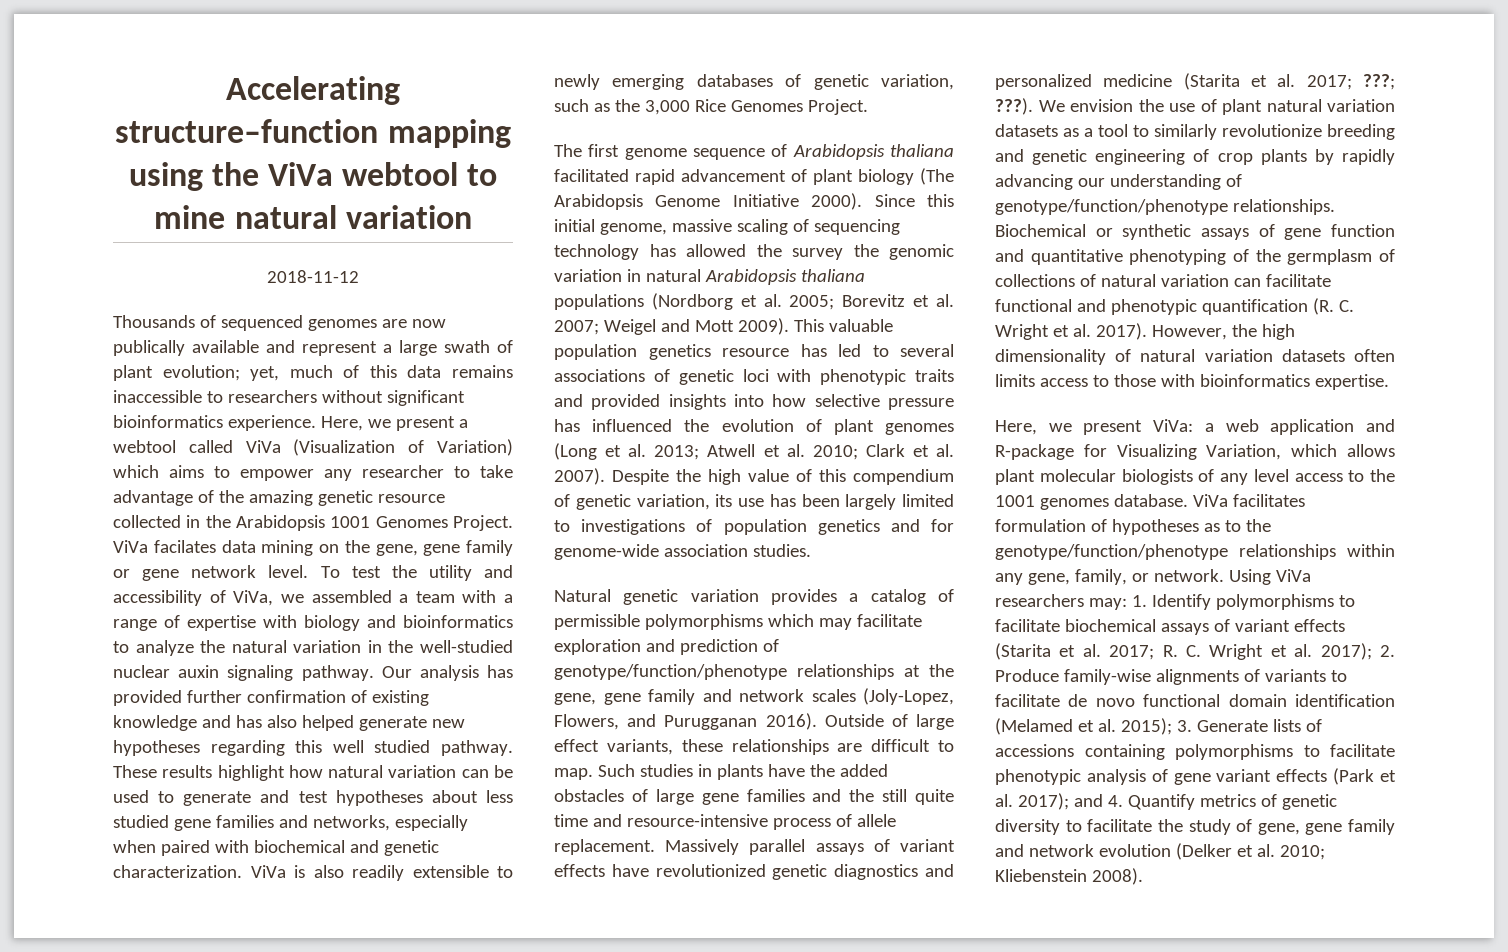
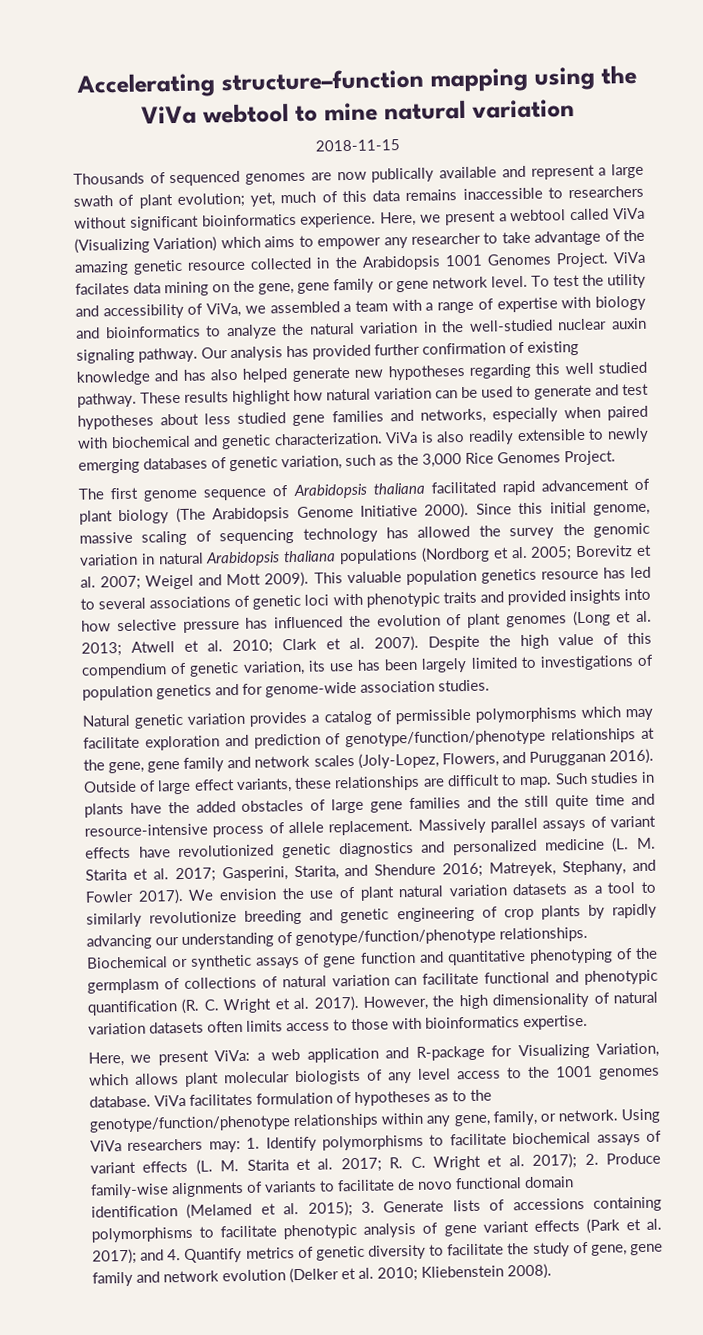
[267,270,359,283] 2018-11-12 -> [315,139,400,152] 2018-11-15
[293,439,425,456] (Visualization of -> [74,237,150,254] (Visualizing
[1183,73,1395,90] [995,98,1033,115] (Starita et al. 2017; ???; ???). -> [612,837,656,853] [85,859,657,883] [85,888,184,905] (L. M. Starita et al. 2017; Gasperini, Starita, and Shendure 2016; Matreyek, Stephany, and Fowler 2017).
[995,643,1051,660] (Starita -> [195,1159,289,1175] (L. M. Starita

